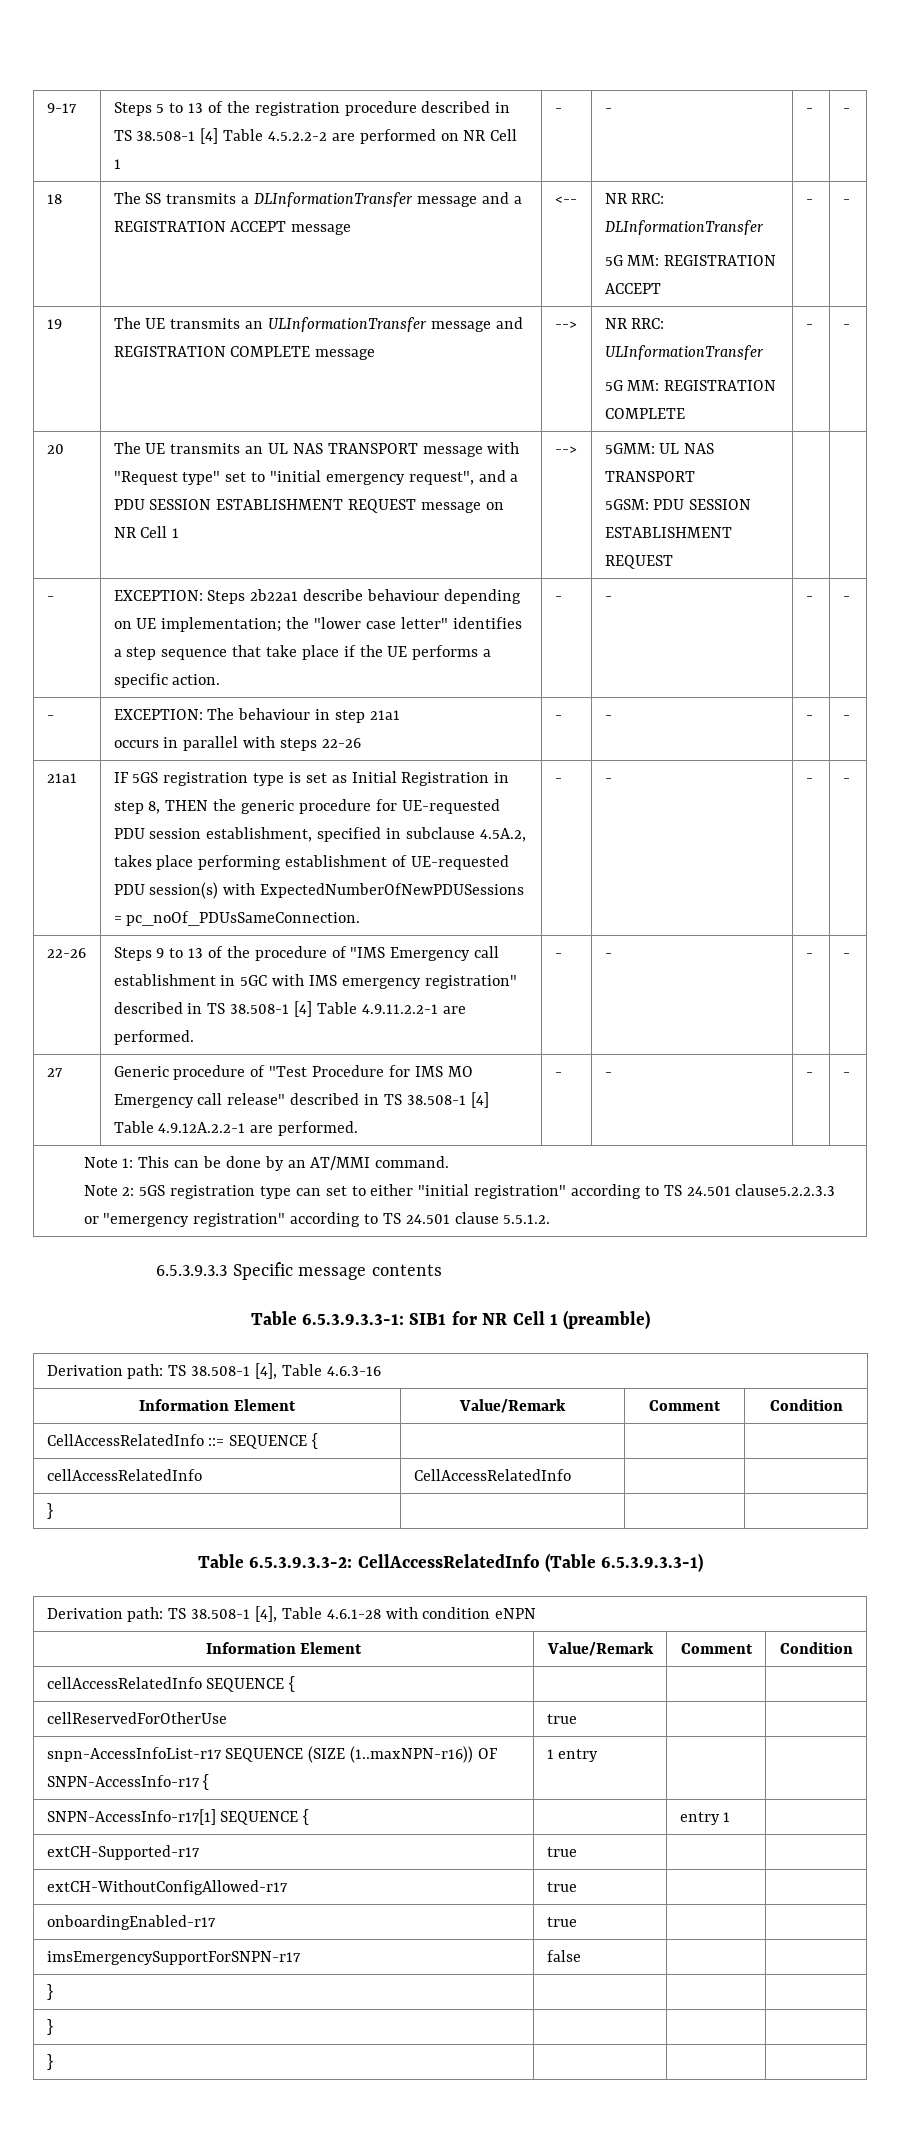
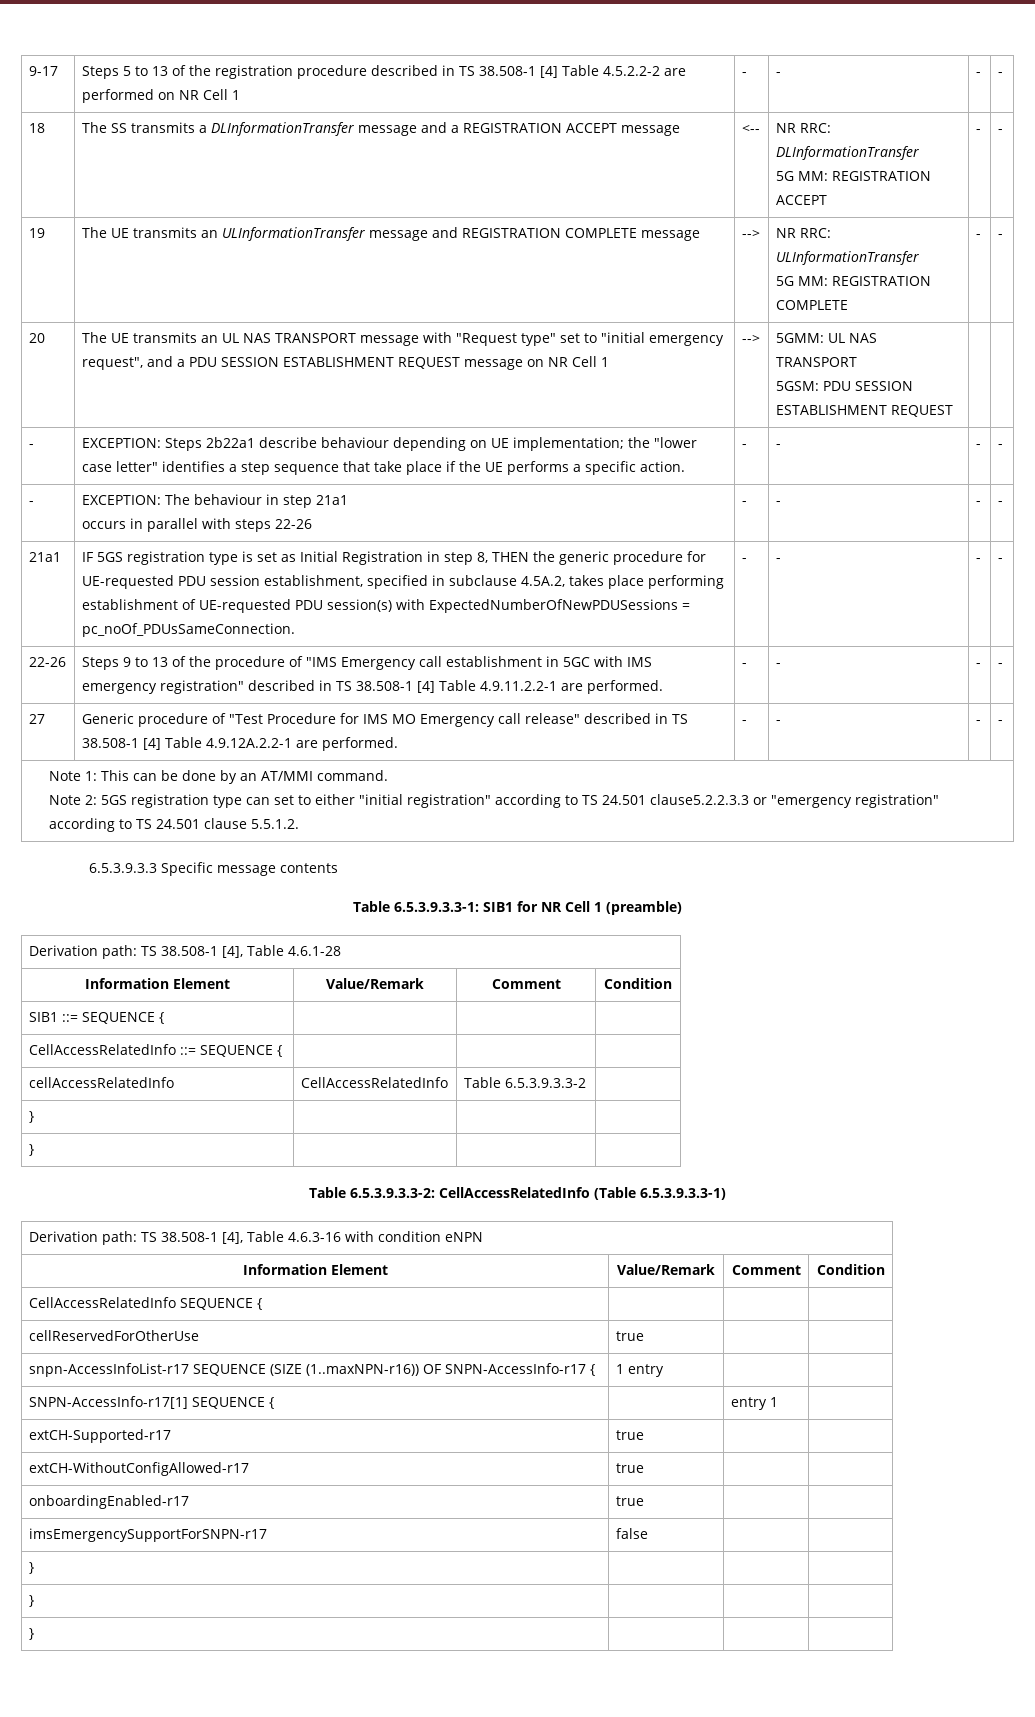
[326,1366,381,1376] [139,1399,296,1411] [459,1399,566,1413] [649,1400,721,1411] [769,1399,843,1411] 4.6.3-16 // Information Element | Value/Remark | Comment | Condition -> [287,946,341,956] [84,978,230,989] [326,978,424,989] [491,979,561,989] [604,978,672,989] [28,1012,164,1024] 4.6.1-28 // Information Element | Value/Remark | Comment | Condition // SIB1 ::= SEQUENCE { | | |
(571, 1475) none -> [463,1077,586,1088] [28,1111,34,1123] | Table 6.5.3.9.3.3-2 | // } |
[326,1609,381,1619] 4.6.1-28 -> [287,1232,341,1242] 4.6.3-16
[46,1677,202,1689] cellAccessRelatedInfo -> [28,1297,176,1308] CellAccessRelatedInfo

